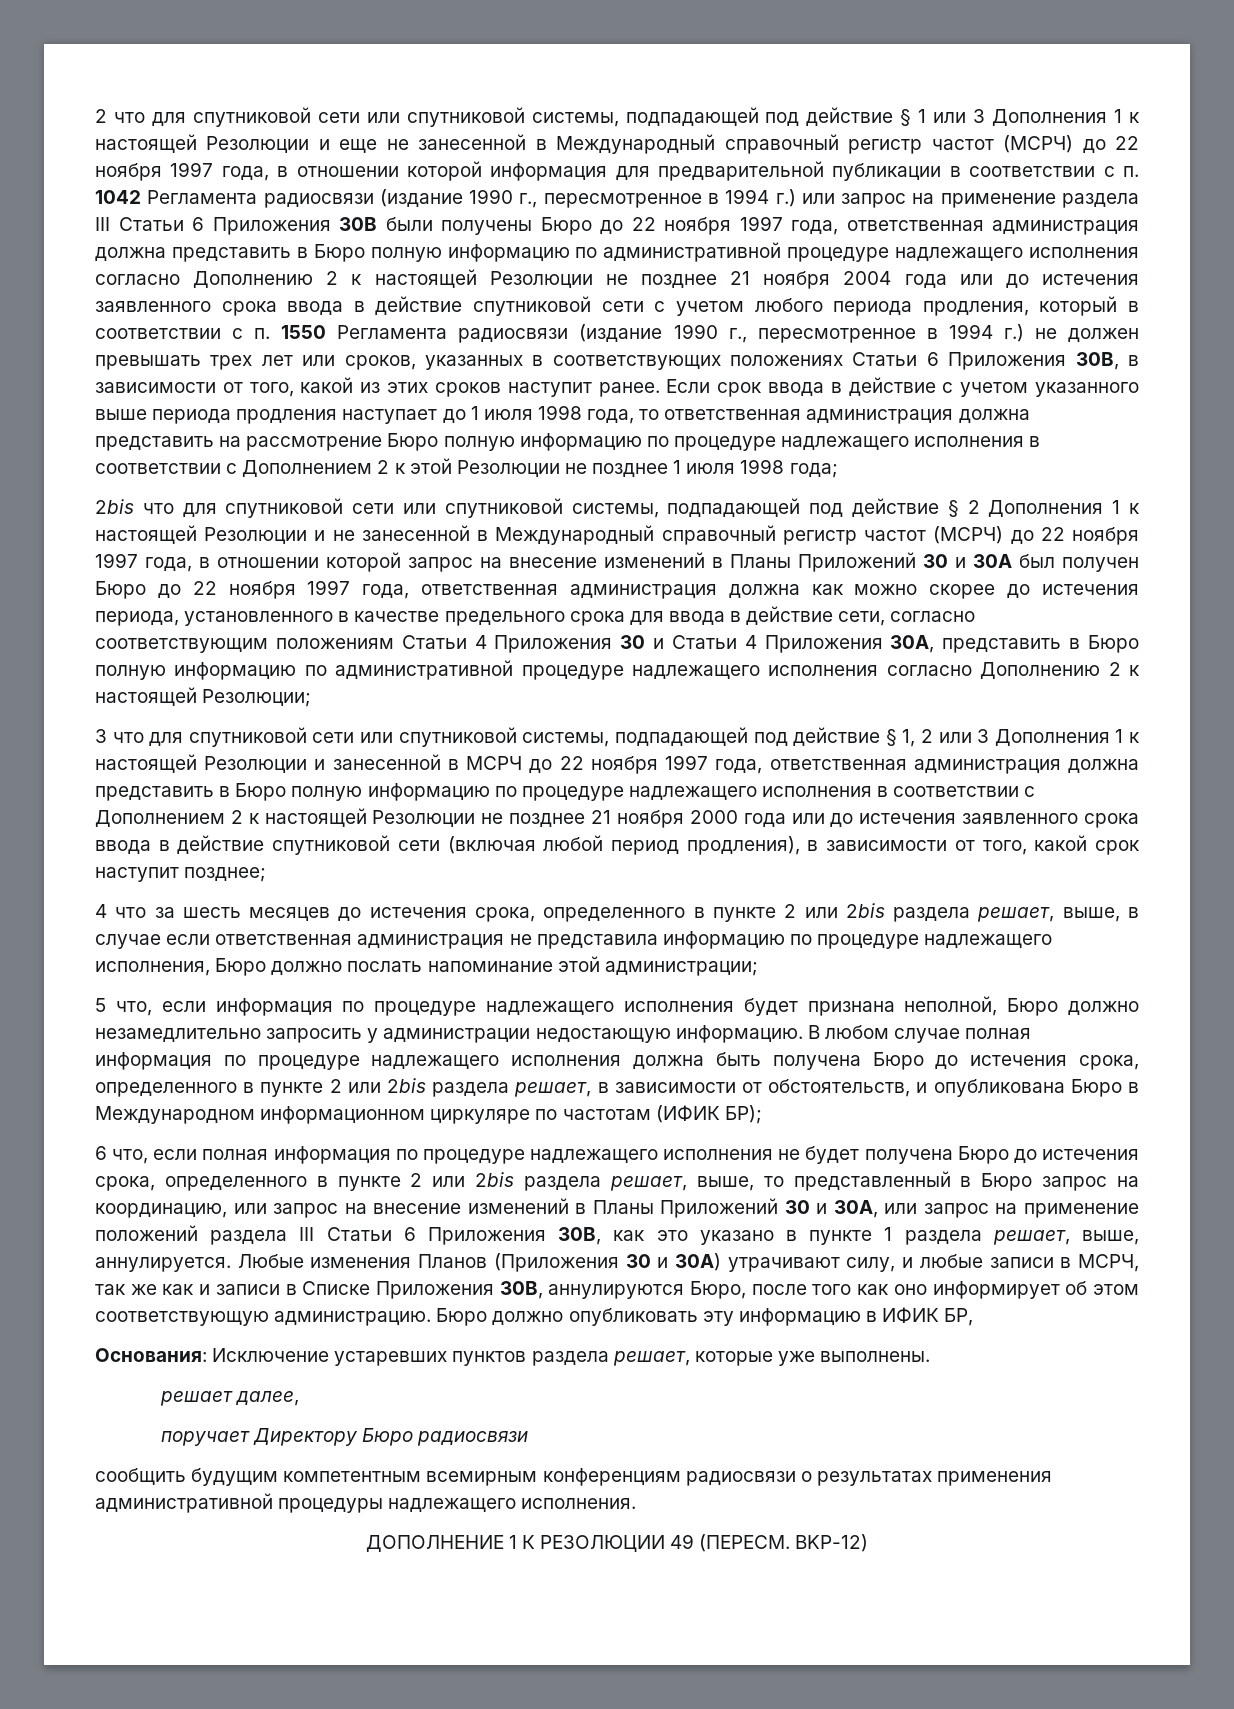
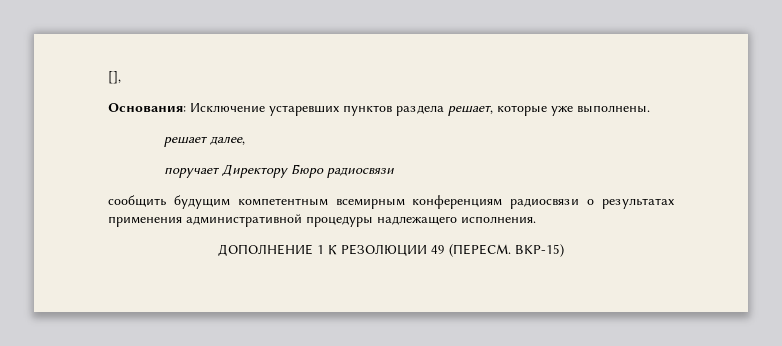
[95,107,1141,127] [95,134,1139,154] [95,161,1139,181] [95,189,1140,208] [95,216,1139,235] [95,242,1139,262] [95,269,1139,289] [95,296,1140,316] [95,324,1139,343] [95,352,1139,370] [95,377,1139,397] [95,405,1030,424] [95,433,1041,451] [95,458,838,478] [95,498,1140,518] [95,525,1140,545] [95,552,1139,572] [95,580,1139,599] [95,606,976,626] [95,635,1139,653] [95,660,1140,680] [95,687,312,707] [95,727,1140,747] [95,754,1140,774] [95,783,1036,801] [95,808,1139,828] [95,835,1140,855] [95,867,267,882] [95,903,1139,922] [95,931,1053,949] [95,956,758,976] [95,996,1140,1016] [95,1025,1032,1043] [95,1052,1140,1070] [95,1078,1140,1097] [95,1105,762,1124] [95,1146,1139,1164] [95,1171,1139,1191] [95,1198,1139,1218] [95,1225,1140,1245] [95,1253,1139,1272] [95,1281,1140,1299] [95,1307,974,1326] 2 что для спутниковой сети или спутниковой системы, подпадающей под действие § 1 или 3 Дополнения 1 к настоящей Резолюции и еще не занесенной в Международный справочный регистр частот (МСРЧ) до 22 ноября 1997 года, в отношении которой информация для предварительной публикации в соответствии с п. 1042 Регламента радиосвязи (издание 1990 г., пересмотренное в 1994 г.) или запрос на применение раздела III Статьи 6 Приложения 30B были получены Бюро до 22 ноября 1997 года, ответственная администрация должна представить в Бюро полную информацию по административной процедуре надлежащего исполнения согласно Дополнению 2 к настоящей Резолюции не позднее 21 ноября 2004 года или до истечения заявленного срока ввода в действие спутниковой сети с учетом любого периода продления, который в соответствии с п. 1550 Регламента радиосвязи (издание 1990 г., пересмотренное в 1994 г.) не должен превышать трех лет или сроков, указанных в соответствующих положениях Статьи 6 Приложения 30В, в зависимости от того, какой из этих сроков наступит ранее. Если срок ввода в действие с учетом указанного выше периода продления наступает до 1 июля 1998 года, то ответственная администрация должна представить на рассмотрение Бюро полную информацию по процедуре надлежащего исполнения в соответствии с Дополнением 2 к этой Резолюции не позднее 1 июля 1998 года; // 2bis что для спутниковой сети или спутниковой системы, подпадающей под действие § 2 Дополнения 1 к настоящей Резолюции и не занесенной в Международный справочный регистр частот (МСРЧ) до 22 ноября 1997 года, в отношении которой запрос на внесение изменений в Планы Приложений 30 и 30А был получен Бюро до 22 ноября 1997 года, ответственная администрация должна как можно скорее до истечения периода, установленного в качестве предельного срока для ввода в действие сети, согласно соответствующим положениям Статьи 4 Приложения 30 и Статьи 4 Приложения 30А, представить в Бюро полную информацию по административной процедуре надлежащего исполнения согласно Дополнению 2 к настоящей Резолюции; // 3 что для спутниковой сети или спутниковой системы, подпадающей под действие § 1, 2 или 3 Дополнения 1 к настоящей Резолюции и занесенной в МСРЧ до 22 ноября 1997 года, ответственная администрация должна представить в Бюро полную информацию по процедуре надлежащего исполнения в соответствии с Дополнением 2 к настоящей Резолюции не позднее 21 ноября 2000 года или до истечения заявленного срока ввода в действие спутниковой сети (включая любой период продления), в зависимости от того, какой срок наступит позднее; // 4 что за шесть месяцев до истечения срока, определенного в пункте 2 или 2bis раздела решает, выше, в случае если ответственная администрация не представила информацию по процедуре надлежащего исполнения, Бюро должно послать напоминание этой администрации; // 5 что, если информация по процедуре надлежащего исполнения будет признана неполной, Бюро должно незамедлительно запросить у администрации недостающую информацию. В любом случае полная информация по процедуре надлежащего исполнения должна быть получена Бюро до истечения срока, определенного в пункте 2 или 2bis раздела решает, в зависимости от обстоятельств, и опубликована Бюро в Международном информационном циркуляре по частотам (ИФИК БР); // 6 что, если полная информация по процедуре надлежащего исполнения не будет получена Бюро до истечения срока, определенного в пункте 2 или 2bis раздела решает, выше, то представленный в Бюро запрос на координацию, или запрос на внесение изменений в Планы Приложений 30 и 30A, или запрос на применение положений раздела III Статьи 6 Приложения 30B, как это указано в пункте 1 раздела решает, выше, аннулируется. Любые изменения Планов (Приложения 30 и 30A) утрачивают силу, и любые записи в МСРЧ, так же как и записи в Списке Приложения 30B, аннулируются Бюро, после того как оно информирует об этом соответствующую администрацию. Бюро должно опубликовать эту информацию в ИФИК БР, -> [108,71,121,84] [],
[795,1534,869,1552] BKP-12) -> [515,244,564,257] BKP-15)

